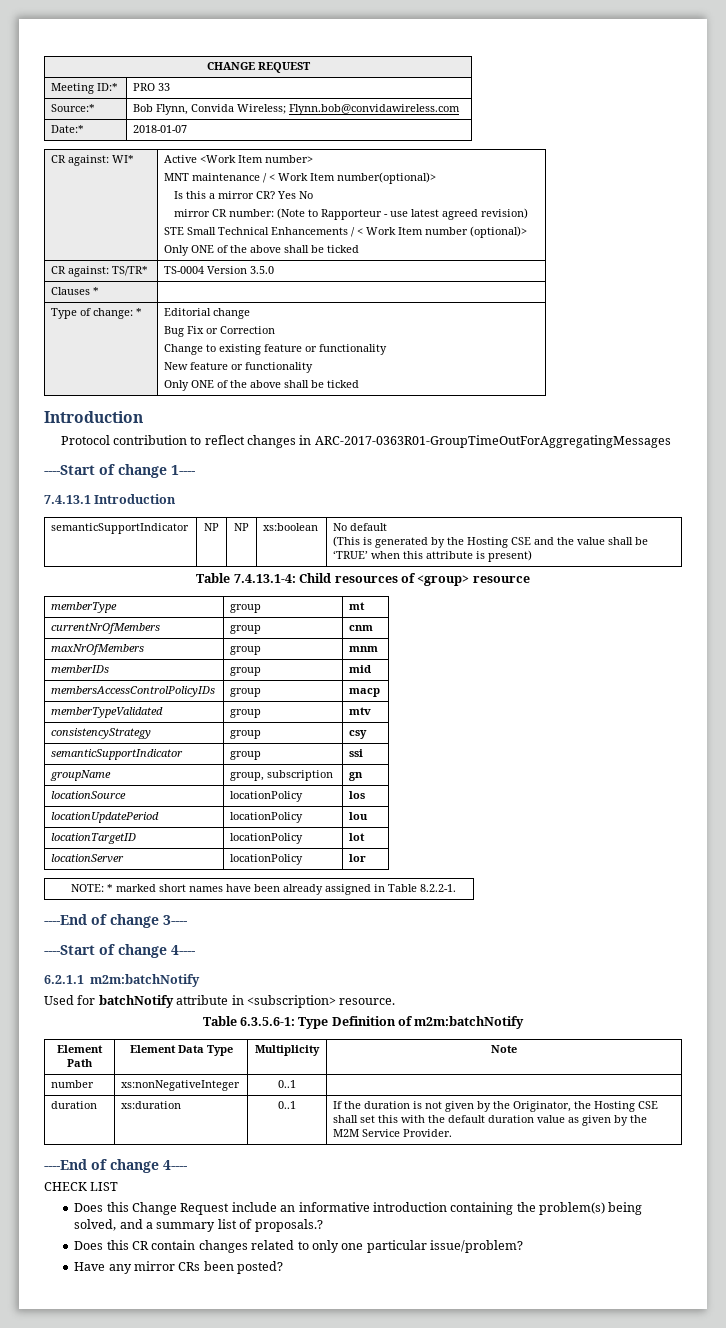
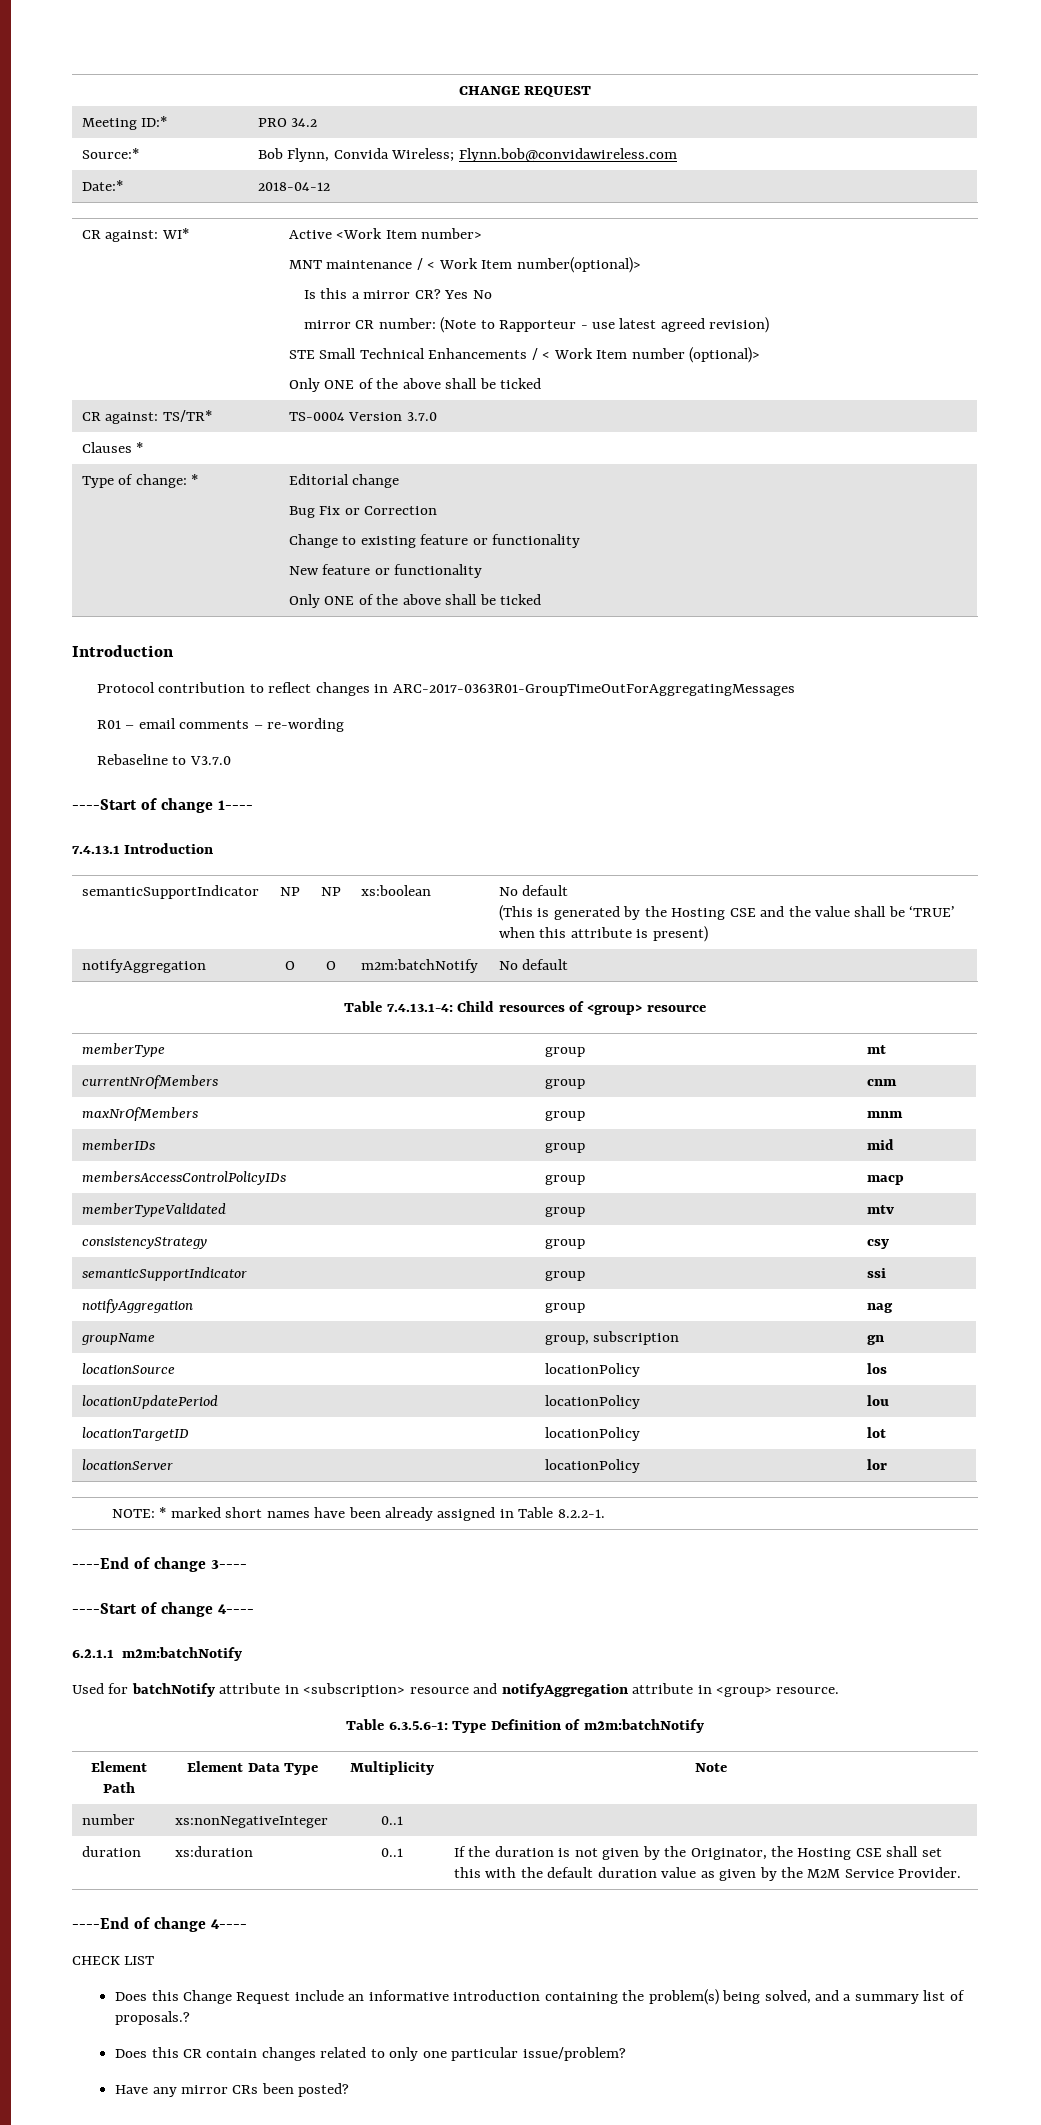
[158,83,171,91] 33 -> [291,118,318,127] 34.2
[133,125,188,133] 2018-01-07 -> [257,182,330,191] 2018-04-12
[250,266,275,274] 3.5.0 -> [406,412,437,421] 3.7.0
(671, 441) none -> [96,718,345,732] [96,754,231,765] // R01 – email comments – re-wording // Rebaseline to V3.7.0
(533, 556) none -> [81,959,206,973] [285,961,295,970] [326,961,336,970] [360,959,478,973] [498,959,569,970] // notifyAggregation | O | O | m2m:batchNotify | No default
(364, 753) none -> [81,1299,193,1313] [544,1303,585,1313] [866,1303,893,1313] // notifyAggregation | group | nag
(336, 1001) none -> [409,1683,773,1697] resource and notifyAggregation attribute in <group>

